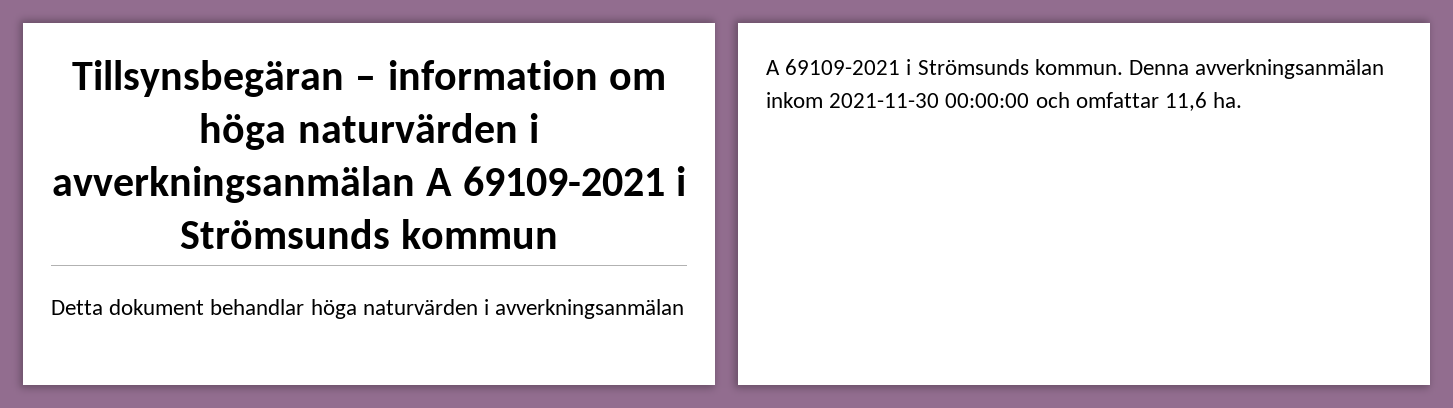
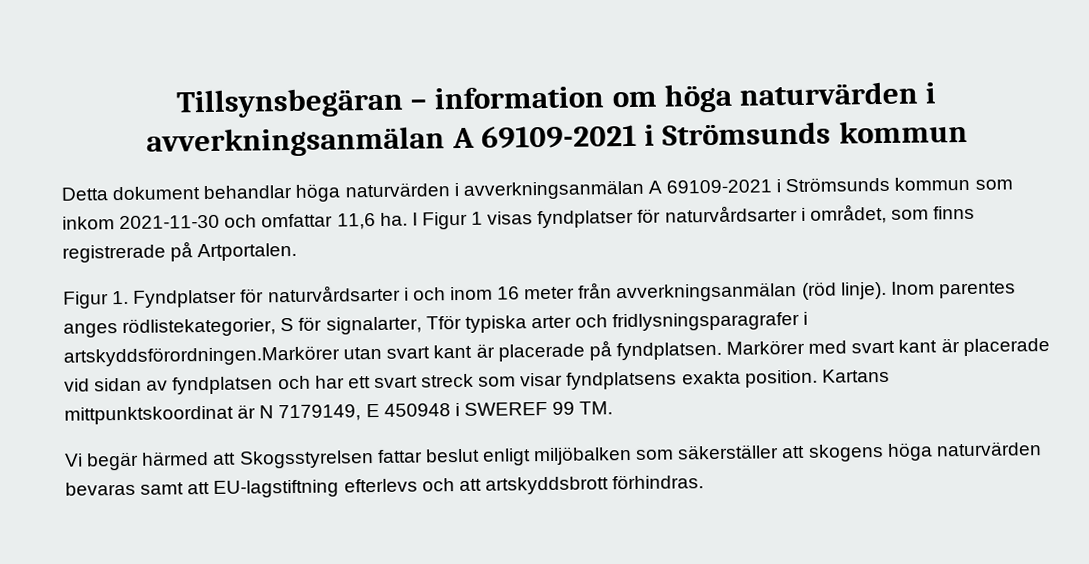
[1034,59,1385,79] kommun. Denna avverkningsanmälan -> [894,176,1013,191] kommun som
[945,93,1030,108] 00:00:00 -> (221, 222) none
(1243, 100) none -> [411,203,976,230] [62,241,298,263] [63,281,1016,309] [63,311,809,338] [63,338,1050,367] [64,368,890,395] [64,401,614,425] [65,441,1042,471] [65,474,705,498] I Figur 1 visas fyndplatser för naturvårdsarter i området, som finns registrerade på Artportalen. // Figur 1. Fyndplatser för naturvårdsarter i och inom 16 meter från avverkningsanmälan (röd linje). Inom parentes anges rödlistekategorier, S för signalarter, Tför typiska arter och fridlysningsparagrafer i artskyddsförordningen.Markörer utan svart kant är placerade på fyndplatsen. Markörer med svart kant är placerade vid sidan av fyndplatsen och har ett svart streck som visar fyndplatsens exakta position. Kartans mittpunktskoordinat är N 7179149, E 450948 i SWEREF 99 TM. // Vi begär härmed att Skogsstyrelsen fattar beslut enligt miljöbalken som säkerställer att skogens höga naturvärden bevaras samt att EU-lagstiftning efterlevs och att artskyddsbrott förhindras.

